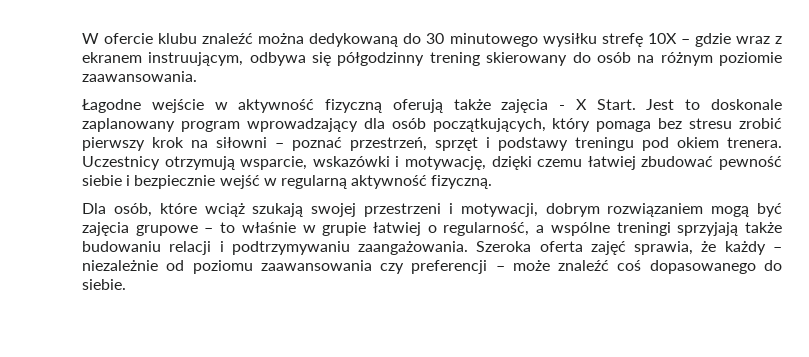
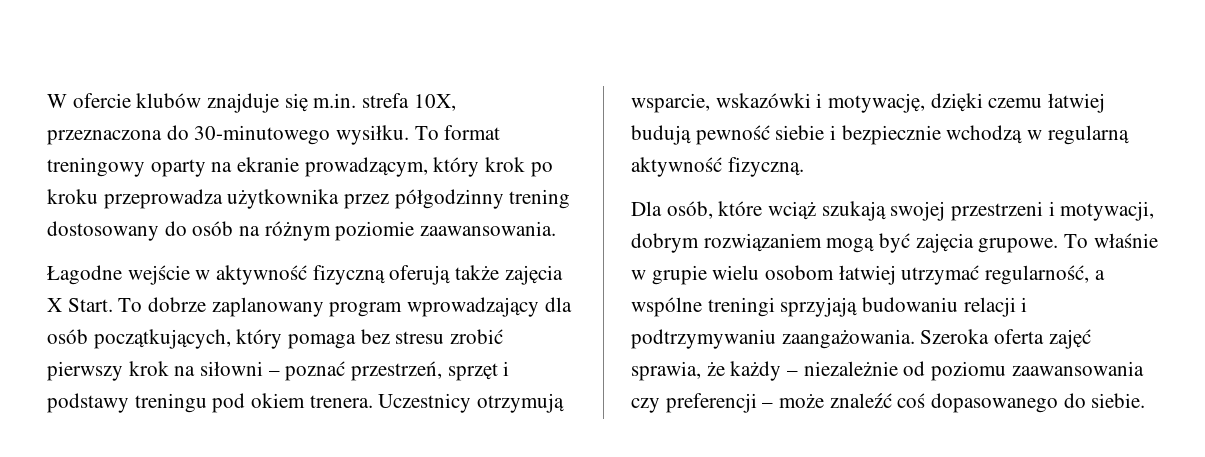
[158,33,783,47] [82,52,332,66] klubu znaleźć można dedykowaną do 30 minutowego wysiłku strefę 10X – gdzie wraz z ekranem instruującym, odbywa się -> [136,93,456,113] [47,125,501,145] [47,157,553,177] [47,189,390,209] klubów znajduje się m.in. strefa 10X, przeznaczona do 30-minutowego wysiłku. To format treningowy oparty na ekranie prowadzącym, który krok po kroku przeprowadza użytkownika przez
[486,52,568,66] skierowany -> [47,221,159,241] dostosowany
[559,105,566,110] - -> (563, 275) none
[646,99,782,110] Jest to doskonale -> [118,297,207,312] To dobrze
[641,156,714,167] zbudować -> [631,125,691,145] budują
[219,175,260,189] wejść -> [946,125,1023,144] wchodzą
[135,222,437,236] grupowe – to właśnie w grupie łatwiej o -> [978,233,1158,253] [631,265,980,285] grupowe. To właśnie w grupie wielu osobom łatwiej utrzymać
[744,222,782,233] także -> (858, 307) none

